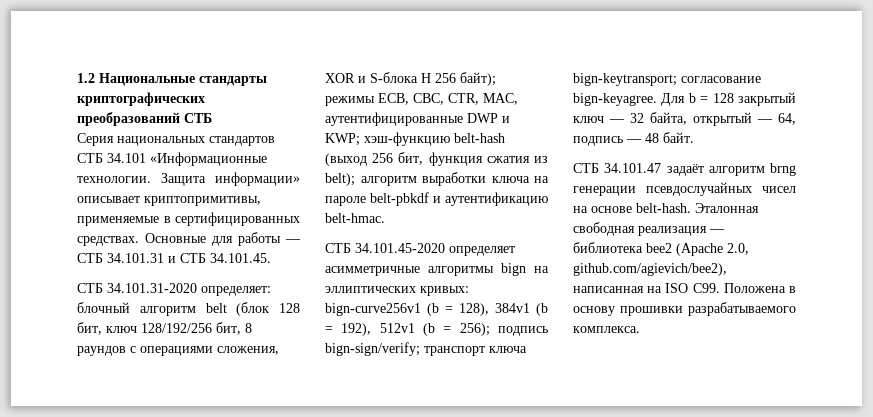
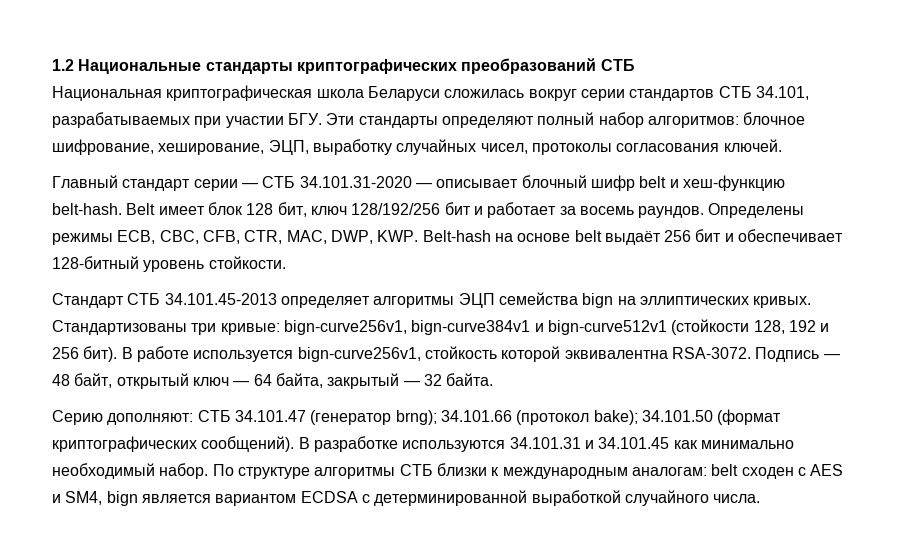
[77,133,275,146] [77,152,267,166] [77,172,300,186] [77,196,261,206] [77,212,300,226] [77,232,301,246] [77,253,271,263] [77,283,271,296] [77,302,300,316] [77,322,252,335] [77,346,279,356] [325,72,496,86] Серия национальных стандартов СТБ 34.101 «Информационные технологии. Защита информации» описывает криптопримитивы, применяемые в сертифицированных средствах. Основные для работы — СТБ 34.101.31 и СТБ 34.101.45. // СТБ 34.101.31-2020 определяет: блочный алгоритм belt (блок 128 бит, ключ 128/192/256 бит, 8 раундов с операциями сложения, XOR и S-блока H 256 байт); -> [52,85,809,101] [52,112,806,128] [52,139,782,155] [52,175,785,191] [52,202,805,218] Национальная криптографическая школа Беларуси сложилась вокруг серии стандартов СТБ 34.101, разрабатываемых при участии БГУ. Эти стандарты определяют полный набор алгоритмов: блочное шифрование, хеширование, ЭЦП, выработку случайных чисел, протоколы согласования ключей. // Главный стандарт серии — СТБ 34.101.31-2020 — описывает блочный шифр belt и хеш-функцию belt-hash. Belt имеет блок 128 бит, ключ 128/192/256 бит и работает за восемь раундов. Определены
(444, 99) none -> [202,230,240,244] CFB,
[325,112,510,126] [325,132,505,146] [325,152,548,166] [325,172,549,186] [325,192,548,206] [325,213,385,223] [325,243,515,256] [325,263,549,276] [325,286,469,296] [325,303,548,316] [325,323,548,336] [325,342,527,356] [573,73,761,86] [573,92,796,106] [573,112,796,126] [573,132,694,146] [573,163,796,176] [573,182,796,196] [573,203,759,213] [573,222,725,236] [573,242,749,256] [573,263,727,276] [573,283,796,293] [573,302,796,316] [573,326,640,333] аутентифицированные DWP и KWP; хэш-функцию belt-hash (выход 256 бит, функция сжатия из belt); алгоритм выработки ключа на пароле belt-pbkdf и аутентификацию belt-hmac. // СТБ 34.101.45-2020 определяет асимметричные алгоритмы bign на эллиптических кривых: bign-curve256v1 (b = 128), 384v1 (b = 192), 512v1 (b = 256); подпись bign-sign/verify; транспорт ключа bign-keytransport; согласование bign-keyagree. Для b = 128 закрытый ключ — 32 байта, открытый — 64, подпись — 48 байт. // СТБ 34.101.47 задаёт алгоритм brng генерации псевдослучайных чисел на основе belt-hash. Эталонная свободная реализация — библиотека bee2 (Apache 2.0, github.com/agievich/bee2), написанная на ISO C99. Положена в основу прошивки разрабатываемого комплекса. -> [330,229,844,245] [52,256,286,272] [52,292,812,308] [52,319,830,335] [52,346,840,362] [52,373,494,389] [52,409,782,425] [52,436,794,452] [52,463,844,479] [52,490,761,506] DWP, KWP. Belt-hash на основе belt выдаёт 256 бит и обеспечивает 128-битный уровень стойкости. // Стандарт СТБ 34.101.45-2013 определяет алгоритмы ЭЦП семейства bign на эллиптических кривых. Стандартизованы три кривые: bign-curve256v1, bign-curve384v1 и bign-curve512v1 (стойкости 128, 192 и 256 бит). В работе используется bign-curve256v1, стойкость которой эквивалентна RSA-3072. Подпись — 48 байт, открытый ключ — 64 байта, закрытый — 32 байта. // Серию дополняют: СТБ 34.101.47 (генератор brng); 34.101.66 (протокол bake); 34.101.50 (формат криптографических сообщений). В разработке используются 34.101.31 и 34.101.45 как минимально необходимый набор. По структуре алгоритмы СТБ близки к международным аналогам: belt сходен с AES и SM4, bign является вариантом ECDSA с детерминированной выработкой случайного числа.

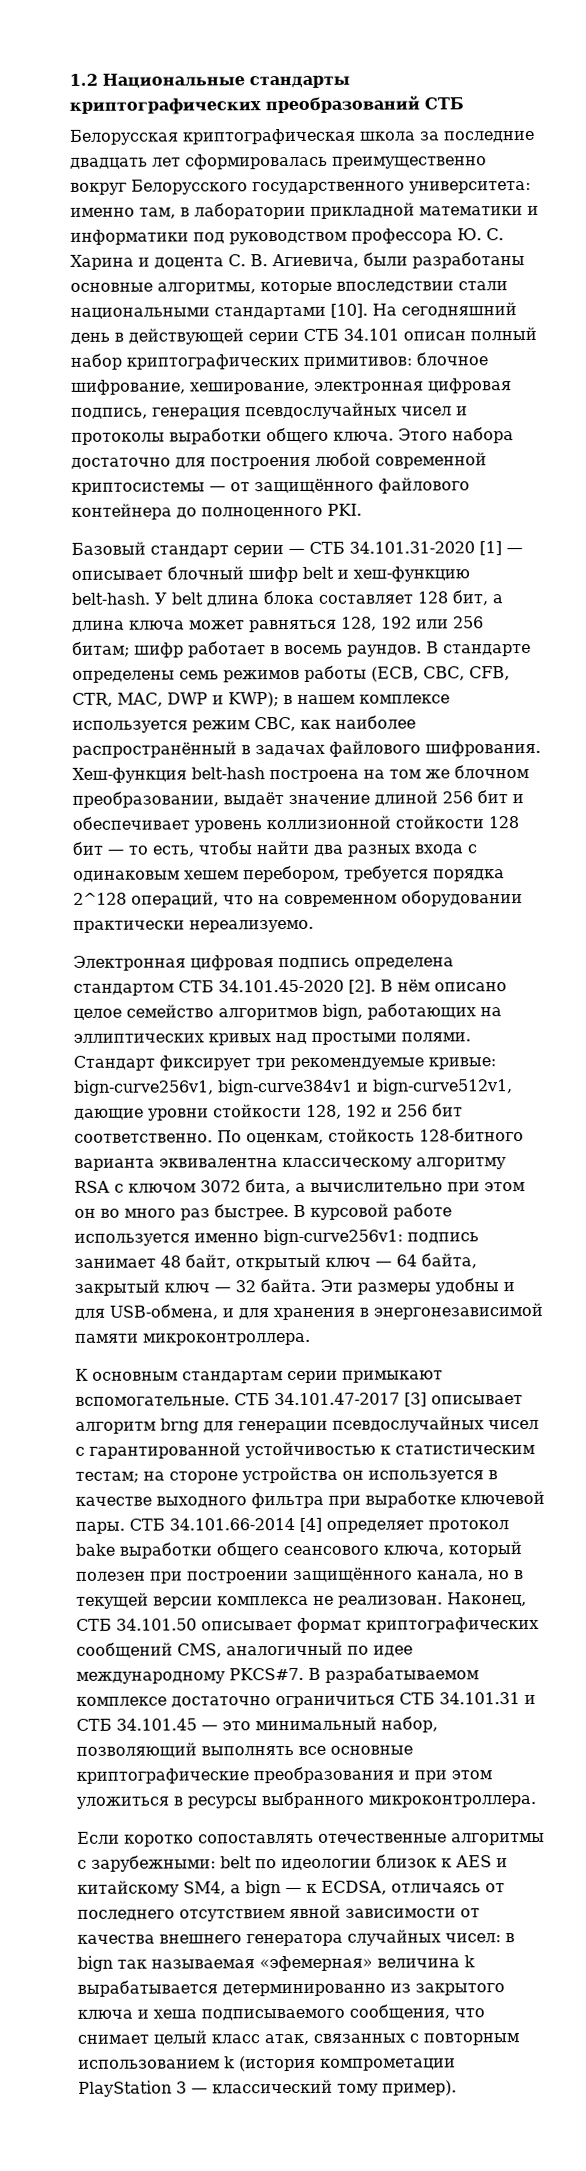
[52,86,162,101] Национальная -> [69,129,179,145] Белорусская
[367,86,809,101] [52,112,806,128] [52,139,782,155] [52,175,118,188] Беларуси сложилась вокруг серии стандартов СТБ 34.101, разрабатываемых при участии БГУ. Эти стандарты определяют полный набор алгоритмов: блочное шифрование, хеширование, ЭЦП, выработку случайных чисел, протоколы согласования ключей. // Главный -> [420,130,535,143] [70,153,487,170] [70,179,531,195] [70,202,539,220] [70,228,504,245] [70,252,525,270] [70,281,508,295] [70,302,517,320] [70,326,537,345] [70,352,488,370] [71,378,512,395] [71,402,468,420] [71,427,514,445] [71,452,487,470] [71,477,470,495] [71,503,362,520] [71,541,146,555] за последние двадцать лет сформировалась преимущественно вокруг Белорусского государственного университета: именно там, в лаборатории прикладной математики и информатики под руководством профессора Ю. С. Харина и доцента С. В. Агиевича, были разработаны основные алгоритмы, которые впоследствии стали национальными стандартами [10]. На сегодняшний день в действующей серии СТБ 34.101 описан полный набор криптографических примитивов: блочное шифрование, хеширование, электронная цифровая подпись, генерация псевдослучайных чисел и протоколы выработки общего ключа. Этого набора достаточно для построения любой современной криптосистемы — от защищённого файлового контейнера до полноценного PKI. // Базовый
(412, 182) none -> [479,541,502,556] [1]
[126,202,805,218] [52,229,844,245] [52,256,286,272] [52,292,812,308] [52,319,830,335] [52,346,840,362] Belt имеет блок 128 бит, ключ 128/192/256 бит и работает за восемь раундов. Определены режимы ECB, CBC, CFB, CTR, MAC, DWP, KWP. Belt-hash на основе belt выдаёт 256 бит и обеспечивает 128-битный уровень стойкости. // Стандарт СТБ 34.101.45-2013 определяет алгоритмы ЭЦП семейства bign на эллиптических кривых. Стандартизованы три кривые: bign-curve256v1, bign-curve384v1 и bign-curve512v1 (стойкости 128, 192 и 256 бит). В работе используется bign-curve256v1, стойкость которой эквивалентна RSA-3072. Подпись — -> [154,590,503,607] [72,616,484,633] [72,641,531,658] [72,665,510,683] [72,692,450,708] [72,715,416,733] [72,740,541,758] [72,765,529,783] [72,790,524,808] [72,815,519,833] [72,840,478,857] [73,865,505,883] [73,890,523,908] [73,919,314,933] [73,955,454,971] [73,979,507,996] [73,1003,502,1021] [73,1032,471,1046] [73,1055,496,1071] [73,1078,513,1096] [74,1103,463,1121] [74,1128,524,1145] [74,1157,507,1171] [74,1179,525,1195] [74,1203,452,1221] [74,1228,479,1246] [74,1258,156,1268] У belt длина блока составляет 128 бит, а длина ключа может равняться 128, 192 или 256 битам; шифр работает в восемь раундов. В стандарте определены семь режимов работы (ECB, CBC, CFB, CTR, MAC, DWP и KWP); в нашем комплексе используется режим CBC, как наиболее распространённый в задачах файлового шифрования. Хеш-функция belt-hash построена на том же блочном преобразовании, выдаёт значение длиной 256 бит и обеспечивает уровень коллизионной стойкости 128 бит — то есть, чтобы найти два разных входа с одинаковым хешем перебором, требуется порядка 2^128 операций, что на современном оборудовании практически нереализуемо. // Электронная цифровая подпись определена стандартом СТБ 34.101.45-2020 [2]. В нём описано целое семейство алгоритмов bign, работающих на эллиптических кривых над простыми полями. Стандарт фиксирует три рекомендуемые кривые: bign-curve256v1, bign-curve384v1 и bign-curve512v1, дающие уровни стойкости 128, 192 и 256 бит соответственно. По оценкам, стойкость 128-битного варианта эквивалентна классическому алгоритму RSA с ключом 3072 бита, а вычислительно при этом он во много раз быстрее. В курсовой работе используется именно bign-curve256v1: подпись занимает
(400, 381) none -> [164,1283,210,1293] ключ
[52,409,782,425] [52,436,794,452] [52,463,844,479] [52,490,761,506] // Серию дополняют: СТБ 34.101.47 (генератор brng); 34.101.66 (протокол bake); 34.101.50 (формат криптографических сообщений). В разработке используются 34.101.31 и 34.101.45 как минимально необходимый набор. По структуре алгоритмы СТБ близки к международным аналогам: belt сходен с AES и SM4, bign является вариантом ECDSA с детерминированной выработкой случайного числа. -> [320,1278,515,1295] [74,1302,543,1321] [75,1332,311,1346] [75,1368,443,1384] [75,1392,523,1407] [75,1416,539,1434] [75,1441,535,1459] [75,1466,498,1484] [75,1490,545,1509] [75,1517,509,1534] [75,1541,522,1559] [76,1567,524,1584] [76,1592,527,1609] [76,1616,539,1633] [76,1641,413,1658] [76,1666,479,1684] [76,1692,536,1709] [76,1716,438,1733] [76,1742,413,1758] [76,1766,492,1784] [76,1791,537,1809] [77,1831,545,1847] [77,1854,508,1872] [77,1880,505,1897] [77,1904,480,1922] [77,1929,515,1947] [77,1955,475,1972] [77,1980,505,1997] [77,2004,485,2021] [77,2030,520,2046] [78,2055,456,2072] [78,2079,457,2097] Эти размеры удобны и для USB-обмена, и для хранения в энергонезависимой памяти микроконтроллера. // К основным стандартам серии примыкают вспомогательные. СТБ 34.101.47-2017 [3] описывает алгоритм brng для генерации псевдослучайных чисел с гарантированной устойчивостью к статистическим тестам; на стороне устройства он используется в качестве выходного фильтра при выработке ключевой пары. СТБ 34.101.66-2014 [4] определяет протокол bake выработки общего сеансового ключа, который полезен при построении защищённого канала, но в текущей версии комплекса не реализован. Наконец, СТБ 34.101.50 описывает формат криптографических сообщений CMS, аналогичный по идее международному PKCS#7. В разрабатываемом комплексе достаточно ограничиться СТБ 34.101.31 и СТБ 34.101.45 — это минимальный набор, позволяющий выполнять все основные криптографические преобразования и при этом уложиться в ресурсы выбранного микроконтроллера. // Если коротко сопоставлять отечественные алгоритмы с зарубежными: belt по идеологии близок к AES и китайскому SM4, а bign — к ECDSA, отличаясь от последнего отсутствием явной зависимости от качества внешнего генератора случайных чисел: в bign так называемая «эфемерная» величина k вырабатывается детерминированно из закрытого ключа и хеша подписываемого сообщения, что снимает целый класс атак, связанных с повторным использованием k (история компрометации PlayStation 3 — классический тому пример).

